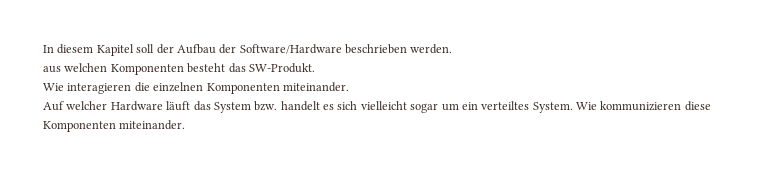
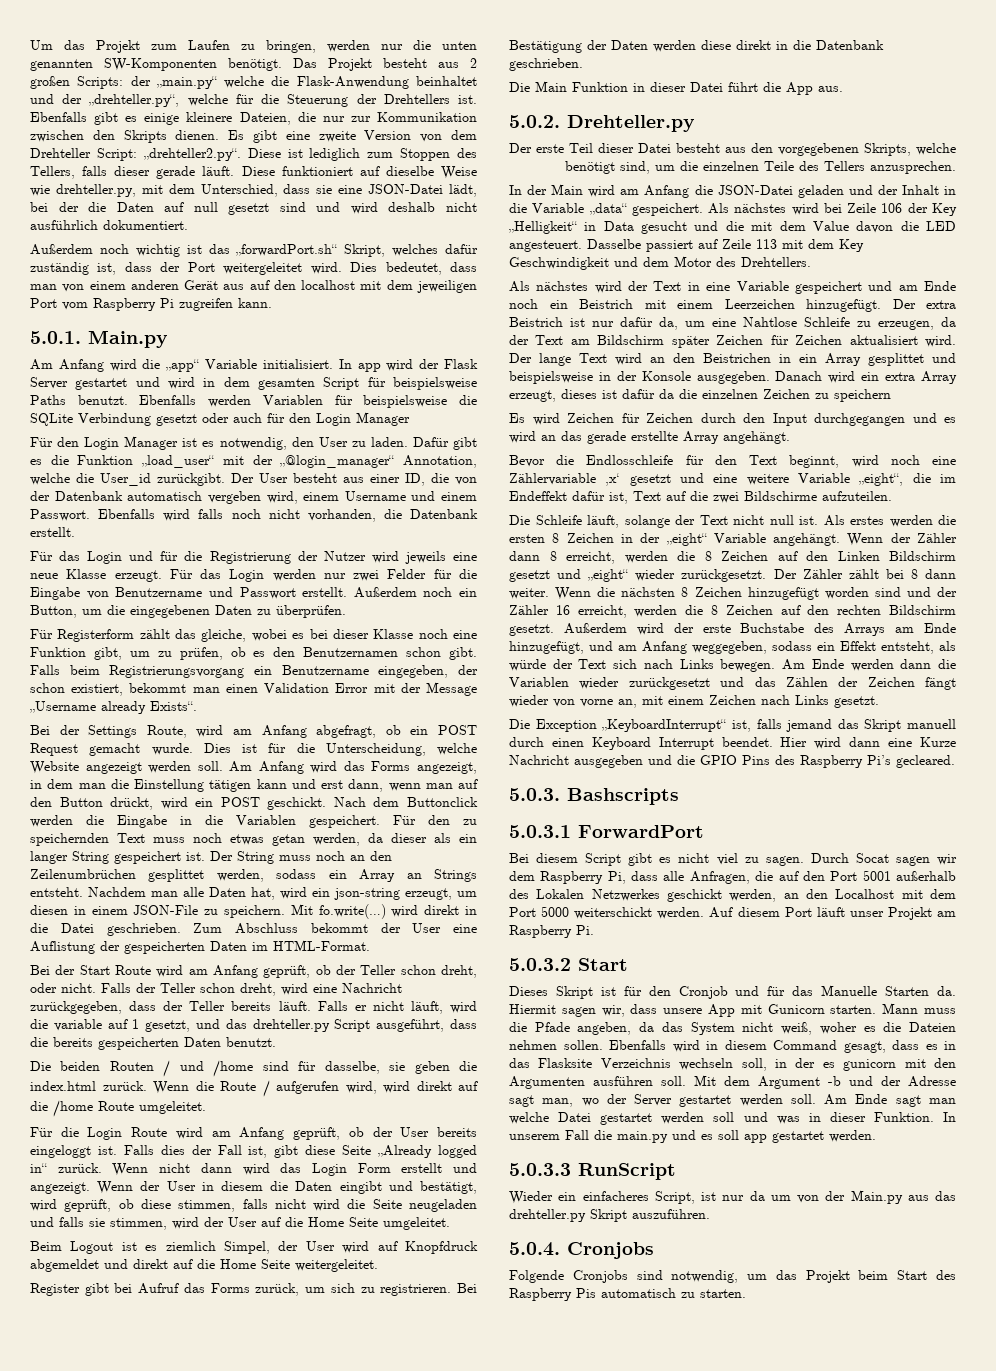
[43,44,453,56] [43,63,315,75] [43,82,349,94] [43,101,711,113] [43,120,186,132] In diesem Kapitel soll der Aufbau der Software/Hardware beschrieben werden. // aus welchen Komponenten besteht das SW-Produkt. // Wie interagieren die einzelnen Komponenten miteinander. // Auf welcher Hardware läuft das System bzw. handelt es sich vielleicht sogar um ein verteiltes System. Wie kommunizieren diese Komponenten miteinander. -> [30,40,477,53] [30,58,477,71] [30,76,477,89] [30,94,478,107] [30,112,477,125] [30,130,478,143] [30,148,477,161] [30,166,477,179] [30,184,478,197] [30,202,478,215] [30,220,188,230] [30,244,478,257] [30,262,478,275] [30,280,477,293] [30,298,272,311] [30,330,168,348] [30,359,478,372] [30,377,477,390] [30,395,478,408] [30,412,410,426] [30,436,477,450] [30,455,478,468] [30,473,477,486] [30,491,477,504] [30,509,478,522] [30,527,75,537] [30,551,477,564] [30,569,477,582] [30,587,477,600] [30,605,346,618] [30,629,478,642] [30,647,477,660] [30,665,478,678] [30,682,478,696] [30,701,197,714] [30,725,478,738] [30,743,477,756] [30,761,477,774] [30,779,478,792] [30,797,478,810] [30,815,477,828] [30,833,477,846] [30,851,392,864] [30,869,478,882] [30,887,477,900] [30,904,478,919] [30,923,477,936] [30,940,370,954] [30,965,477,978] [30,983,402,996] [30,1001,478,1014] [30,1019,478,1032] [30,1037,276,1050] [30,1060,477,1077] [30,1080,478,1097] [30,1100,206,1117] [30,1127,478,1140] [30,1145,478,1158] [30,1163,477,1176] [30,1181,477,1194] [30,1199,478,1212] [30,1217,450,1230] [30,1241,478,1254] [30,1259,378,1272] [30,1283,478,1296] [509,40,884,53] [509,58,583,71] [509,81,843,95] [509,115,695,132] [509,143,956,156] [565,161,956,174] [509,184,956,198] [509,203,957,216] [509,221,957,234] [509,239,864,252] [509,256,811,270] [509,281,956,294] [509,299,956,312] [509,317,956,330] [509,335,956,348] [509,353,956,366] [509,371,958,384] [509,389,891,402] [509,413,956,426] [509,431,790,444] [509,455,956,468] [509,473,956,486] [509,491,892,504] [509,515,956,528] [509,533,957,546] [509,551,956,564] [509,569,957,582] [509,587,957,600] [509,605,956,618] [509,623,957,636] [509,641,956,654] [509,659,957,672] [509,677,956,690] [509,695,879,708] [509,719,956,732] [509,737,957,750] [509,755,955,768] [509,788,679,805] [509,825,704,838] [509,853,957,866] [509,870,956,884] [509,889,956,902] [509,906,957,920] [509,925,594,938] [509,958,628,971] [509,985,957,999] [509,1003,956,1017] [509,1022,957,1035] [509,1040,956,1053] [509,1058,956,1071] [509,1075,956,1089] [509,1094,956,1107] [509,1112,957,1125] [509,1130,876,1143] [509,1163,676,1180] [509,1190,956,1204] [509,1209,710,1222] [509,1242,654,1259] [509,1270,956,1283] [509,1288,746,1301] Um das Projekt zum Laufen zu bringen, werden nur die unten genannten SW-Komponenten benötigt. Das Projekt besteht aus 2 großen Scripts: der „main.py“ welche die Flask-Anwendung beinhaltet und der „drehteller.py“, welche für die Steuerung der Drehtellers ist. Ebenfalls gibt es einige kleinere Dateien, die nur zur Kommunikation zwischen den Skripts dienen. Es gibt eine zweite Version von dem Drehteller Script: „drehteller2.py“. Diese ist lediglich zum Stoppen des Tellers, falls dieser gerade läuft. Diese funktioniert auf dieselbe Weise wie drehteller.py, mit dem Unterschied, dass sie eine JSON-Datei lädt, bei der die Daten auf null gesetzt sind und wird deshalb nicht ausführlich dokumentiert. // Außerdem noch wichtig ist das „forwardPort.sh“ Skript, welches dafür zuständig ist, dass der Port weitergeleitet wird. Dies bedeutet, dass man von einem anderen Gerät aus auf den localhost mit dem jeweiligen Port vom Raspberry Pi zugreifen kann. // 5.0.1. Main.py // Am Anfang wird die „app“ Variable initialisiert. In app wird der Flask Server gestartet und wird in dem gesamten Script für beispielsweise Paths benutzt. Ebenfalls werden Variablen für beispielsweise die SQLite Verbindung gesetzt oder auch für den Login Manager // Für den Login Manager ist es notwendig, den User zu laden. Dafür gibt es die Funktion „load_user“ mit der „@login_manager“ Annotation, welche die User_id zurückgibt. Der User besteht aus einer ID, die von der Datenbank automatisch vergeben wird, einem Username und einem Passwort. Ebenfalls wird falls noch nicht vorhanden, die Datenbank erstellt. // Für das Login und für die Registrierung der Nutzer wird jeweils eine neue Klasse erzeugt. Für das Login werden nur zwei Felder für die Eingabe von Benutzername und Passwort erstellt. Außerdem noch ein Button, um die eingegebenen Daten zu überprüfen. // Für Registerform zählt das gleiche, wobei es bei dieser Klasse noch eine Funktion gibt, um zu prüfen, ob es den Benutzernamen schon gibt. Falls beim Registrierungsvorgang ein Benutzername eingegeben, der schon existiert, bekommt man einen Validation Error mit der Message „Username already Exists“. // Bei der Settings Route, wird am Anfang abgefragt, ob ein POST Request gemacht wurde. Dies ist für die Unterscheidung, welche Website angezeigt werden soll. Am Anfang wird das Forms angezeigt, in dem man die Einstellung tätigen kann und erst dann, wenn man auf den Button drückt, wird ein POST geschickt. Nach dem Buttonclick werden die Eingabe in die Variablen gespeichert. Für den zu speichernden Text muss noch etwas getan werden, da dieser als ein langer String gespeichert ist. Der String muss noch an den Zeilenumbrüchen gesplittet werden, sodass ein Array an Strings entsteht. Nachdem man alle Daten hat, wird ein json-string erzeugt, um diesen in einem JSON-File zu speichern. Mit fo.write(…) wird direkt in die Datei geschrieben. Zum Abschluss bekommt der User eine Auflistung der gespeicherten Daten im HTML-Format. // Bei der Start Route wird am Anfang geprüft, ob der Teller schon dreht, oder nicht. Falls der Teller schon dreht, wird eine Nachricht zurückgegeben, dass der Teller bereits läuft. Falls er nicht läuft, wird die variable auf 1 gesetzt, und das drehteller.py Script ausgeführt, dass die bereits gespeicherten Daten benutzt. // Die beiden Routen / und /home sind für dasselbe, sie geben die index.html zurück. Wenn die Route / aufgerufen wird, wird direkt auf die /home Route umgeleitet. // Für die Login Route wird am Anfang geprüft, ob der User bereits eingeloggt ist. Falls dies der Fall ist, gibt diese Seite „Already logged in“ zurück. Wenn nicht dann wird das Login Form erstellt und angezeigt. Wenn der User in diesem die Daten eingibt und bestätigt, wird geprüft, ob diese stimmen, falls nicht wird die Seite neugeladen und falls sie stimmen, wird der User auf die Home Seite umgeleitet. // Beim Logout ist es ziemlich Simpel, der User wird auf Knopfdruck abgemeldet und direkt auf die Home Seite weitergeleitet. // Register gibt bei Aufruf das Forms zurück, um sich zu registrieren. Bei Bestätigung der Daten werden diese direkt in die Datenbank geschrieben. // Die Main Funktion in dieser Datei führt die App aus. // 5.0.2. Drehteller.py // Der erste Teil dieser Datei besteht aus den vorgegebenen Skripts, welche benötigt sind, um die einzelnen Teile des Tellers anzusprechen. // In der Main wird am Anfang die JSON-Datei geladen und der Inhalt in die Variable „data“ gespeichert. Als nächstes wird bei Zeile 106 der Key „Helligkeit“ in Data gesucht und die mit dem Value davon die LED angesteuert. Dasselbe passiert auf Zeile 113 mit dem Key Geschwindigkeit und dem Motor des Drehtellers. // Als nächstes wird der Text in eine Variable gespeichert und am Ende noch ein Beistrich mit einem Leerzeichen hinzugefügt. Der extra Beistrich ist nur dafür da, um eine Nahtlose Schleife zu erzeugen, da der Text am Bildschirm später Zeichen für Zeichen aktualisiert wird. Der lange Text wird an den Beistrichen in ein Array gesplittet und beispielsweise in der Konsole ausgegeben. Danach wird ein extra Array erzeugt, dieses ist dafür da die einzelnen Zeichen zu speichern // Es wird Zeichen für Zeichen durch den Input durchgegangen und es wird an das gerade erstellte Array angehängt. // Bevor die Endlosschleife für den Text beginnt, wird noch eine Zählervariable ‚x‘ gesetzt und eine weitere Variable „eight“, die im Endeffekt dafür ist, Text auf die zwei Bildschirme aufzuteilen. // Die Schleife läuft, solange der Text nicht null ist. Als erstes werden die ersten 8 Zeichen in der „eight“ Variable angehängt. Wenn der Zähler dann 8 erreicht, werden die 8 Zeichen auf den Linken Bildschirm gesetzt und „eight“ wieder zurückgesetzt. Der Zähler zählt bei 8 dann weiter. Wenn die nächsten 8 Zeichen hinzugefügt worden sind und der Zähler 16 erreicht, werden die 8 Zeichen auf den rechten Bildschirm gesetzt. Außerdem wird der erste Buchstabe des Arrays am Ende hinzugefügt, und am Anfang weggegeben, sodass ein Effekt entsteht, als würde der Text sich nach Links bewegen. Am Ende werden dann die Variablen wieder zurückgesetzt und das Zählen der Zeichen fängt wieder von vorne an, mit einem Zeichen nach Links gesetzt. // Die Exception „KeyboardInterrupt“ ist, falls jemand das Skript manuell durch einen Keyboard Interrupt beendet. Hier wird dann eine Kurze Nachricht ausgegeben und die GPIO Pins des Raspberry Pi’s gecleared. // 5.0.3. Bashscripts // 5.0.3.1 ForwardPort // Bei diesem Script gibt es nicht viel zu sagen. Durch Socat sagen wir dem Raspberry Pi, dass alle Anfragen, die auf den Port 5001 außerhalb des Lokalen Netzwerkes geschickt werden, an den Localhost mit dem Port 5000 weiterschickt werden. Auf diesem Port läuft unser Projekt am Raspberry Pi. // 5.0.3.2 Start // Dieses Skript ist für den Cronjob und für das Manuelle Starten da. Hiermit sagen wir, dass unsere App mit Gunicorn starten. Mann muss die Pfade angeben, da das System nicht weiß, woher es die Dateien nehmen sollen. Ebenfalls wird in diesem Command gesagt, dass es in das Flasksite Verzeichnis wechseln soll, in der es gunicorn mit den Argumenten ausführen soll. Mit dem Argument -b und der Adresse sagt man, wo der Server gestartet werden soll. Am Ende sagt man welche Datei gestartet werden soll und was in dieser Funktion. In unserem Fall die main.py und es soll app gestartet werden. // 5.0.3.3 RunScript // Wieder ein einfacheres Script, ist nur da um von der Main.py aus das drehteller.py Skript auszuführen. // 5.0.4. Cronjobs // Folgende Cronjobs sind notwendig, um das Projekt beim Start des Raspberry Pis automatisch zu starten.

